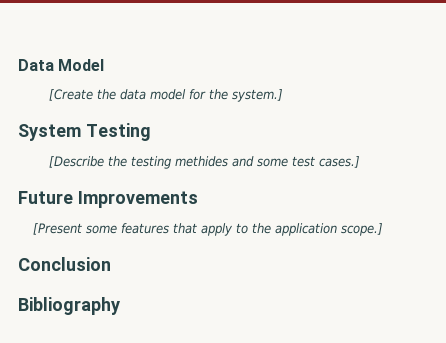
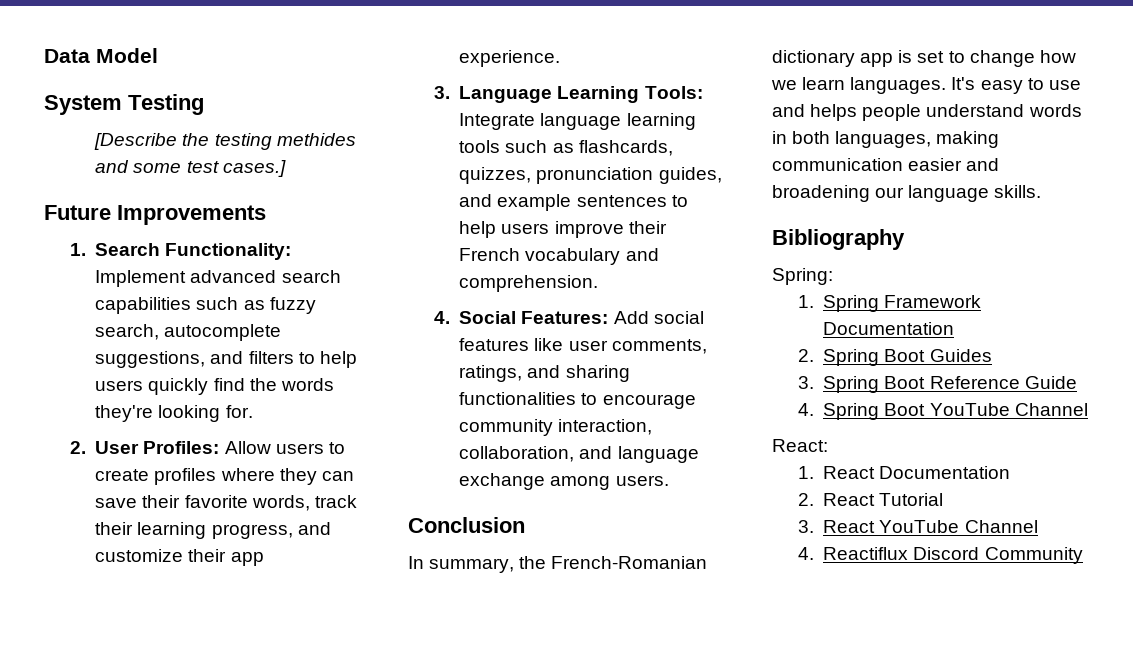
[48,89,283,102] // [Create the data model for the system.] -> (158, 55) none
[33,223,384,236] [18,257,111,271] [18,297,120,315] [Present some features that apply to the application scope.] // Conclusion // Bibliography -> [69,243,292,260] [95,270,341,287] [95,297,316,314] [95,324,282,341] [95,351,357,368] [95,378,334,395] [95,405,253,422] [69,441,345,454] [95,468,354,485] [95,495,357,511] [95,522,331,539] [95,549,264,566] [459,50,561,67] [433,86,703,103] [459,113,696,130] [459,140,673,156] [459,167,722,184] [459,194,688,211] [459,221,667,238] [459,248,659,265] [459,275,599,292] [433,311,704,324] [459,338,707,354] [459,365,630,382] [459,392,696,409] [459,419,653,436] [459,446,699,463] [459,473,669,490] [408,517,525,533] [408,556,708,573] [772,50,1076,67] [771,77,1081,94] [772,104,1082,121] [772,131,1000,148] [772,158,1000,171] [772,185,1042,202] [772,229,905,250] [772,268,833,285] [797,295,982,312] [823,322,955,335] [797,349,992,366] [797,376,1077,393] [797,403,1088,420] [772,439,828,452] [797,466,1011,479] [797,493,944,506] [797,520,1038,533] [797,547,1083,564] 1. Search Functionality: Implement advanced search capabilities such as fuzzy search, autocomplete suggestions, and filters to help users quickly find the words they're looking for. // 2. User Profiles: Allow users to create profiles where they can save their favorite words, track their learning progress, and customize their app experience. // 3. Language Learning Tools: Integrate language learning tools such as flashcards, quizzes, pronunciation guides, and example sentences to help users improve their French vocabulary and comprehension. // 4. Social Features: Add social features like user comments, ratings, and sharing functionalities to encourage community interaction, collaboration, and language exchange among users. // Conclusion // In summary, the French-Romanian dictionary app is set to change how we learn languages. It's easy to use and helps people understand words in both languages, making communication easier and broadening our language skills. // Bibliography // Spring: // 1. Spring Framework Documentation // 2. Spring Boot Guides // 3. Spring Boot Reference Guide // 4. Spring Boot YouTube Channel // React: // 1. React Documentation // 2. React Tutorial // 3. React YouTube Channel // 4. Reactiflux Discord Community

